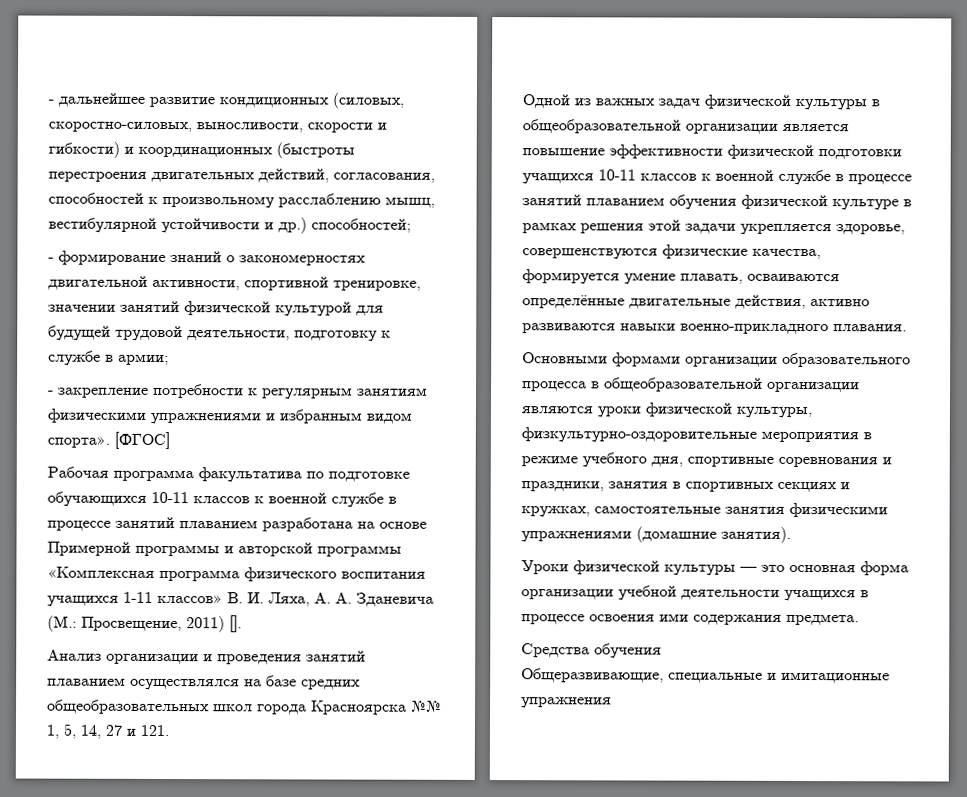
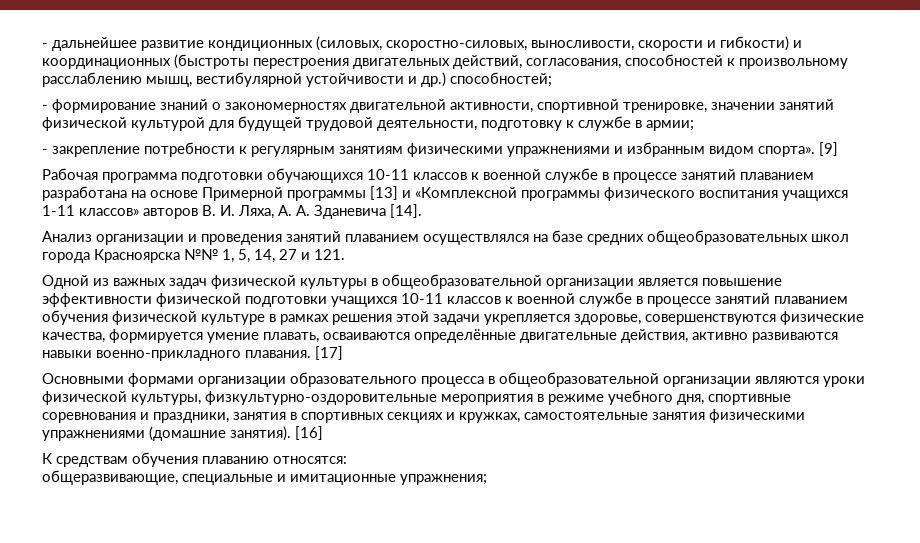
[114,431,170,450] [ФГОС] -> [819,142,838,156] [9]
[198,467,410,483] факультатива по подготовке -> [181,172,263,183] подготовки
[224,542,402,557] [47,566,240,582] и авторской программы «Комплексная программа -> [370,186,600,201] [13] и «Комплексной программы
(223, 599) none -> [143,208,198,219] авторов
[47,615,242,633] (М.: Просвещение, 2011) []. -> [390,204,422,218] [14].
(907, 328) none -> [315,346,343,360] [17]
[521,560,909,576] [521,585,869,602] [521,613,859,626] [521,643,662,659] [521,668,664,683] // Уроки физической культуры — это основная форма организации учебной деятельности учащихся в процессе освоения ими содержания предмета. // Средства обучения // Общеразвивающие, -> [295,426,323,440] [42,452,347,467] [42,470,178,485] [16] // К средствам обучения плаванию относятся: // общеразвивающие,
[521,697,612,709] упражнения -> [400,474,487,485] упражнения;

